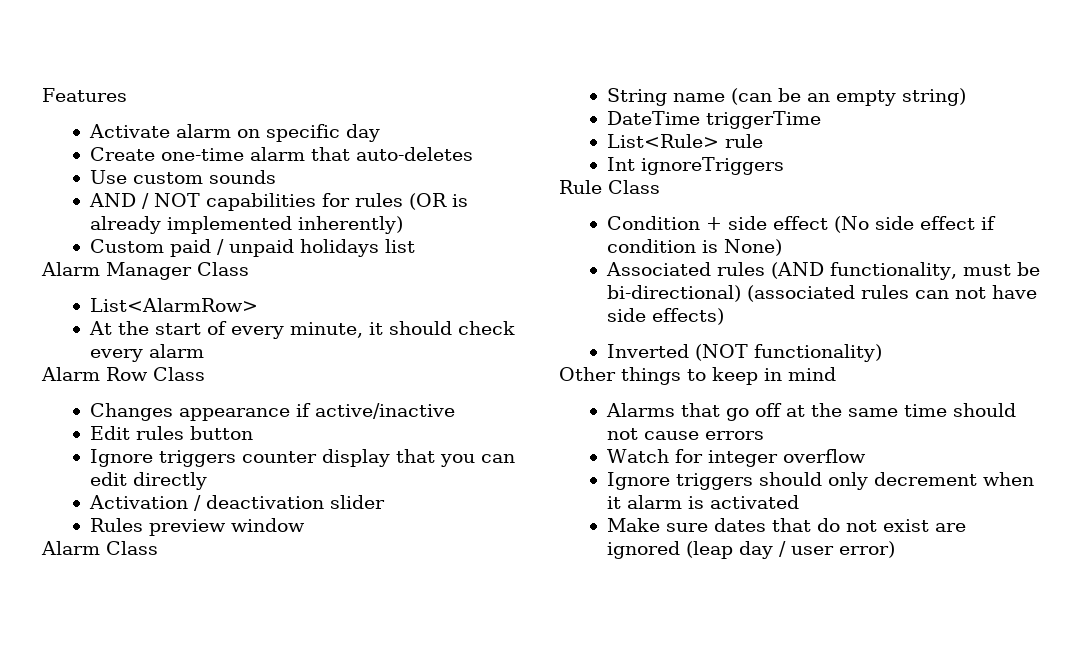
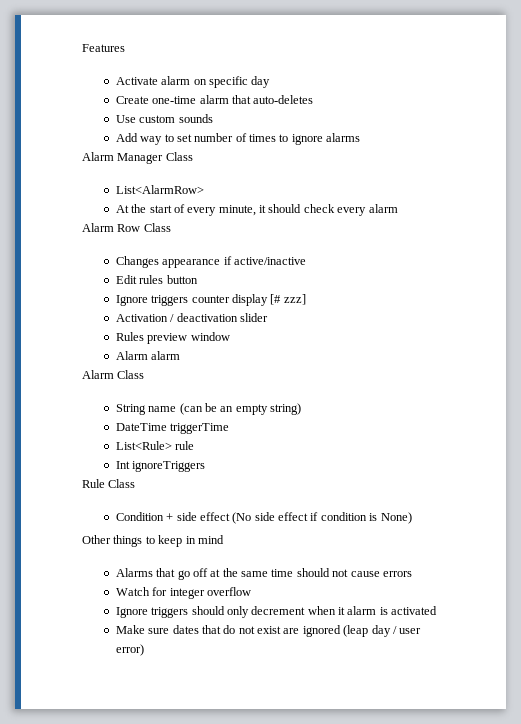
[88,193,468,211] [89,216,403,234] [89,239,415,257] AND / NOT capabilities for rules (OR is already implemented inherently) // Custom paid / unpaid holidays list -> [115,133,361,145] Add way to set number of times to ignore alarms
[395,449,515,467] [89,472,207,490] that you can edit directly -> [270,294,306,305] [# zzz]
(305, 525) none -> [115,351,181,360] // Alarm alarm
[605,262,1040,280] [606,285,1037,302] [606,308,724,325] [606,344,882,362] // Associated rules (AND functionality, must be bi-directional) (associated rules can not have side effects) // Inverted (NOT functionality) -> (412, 518) none

